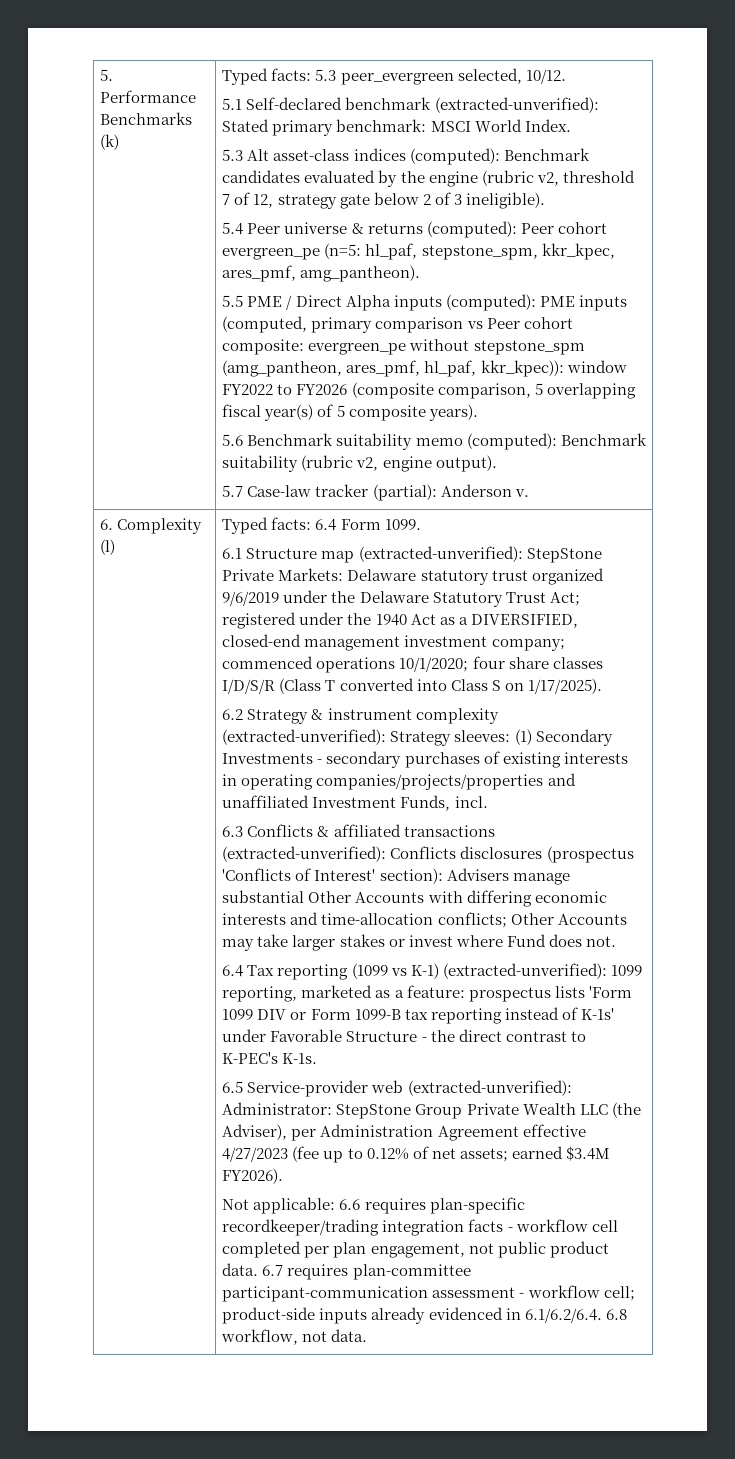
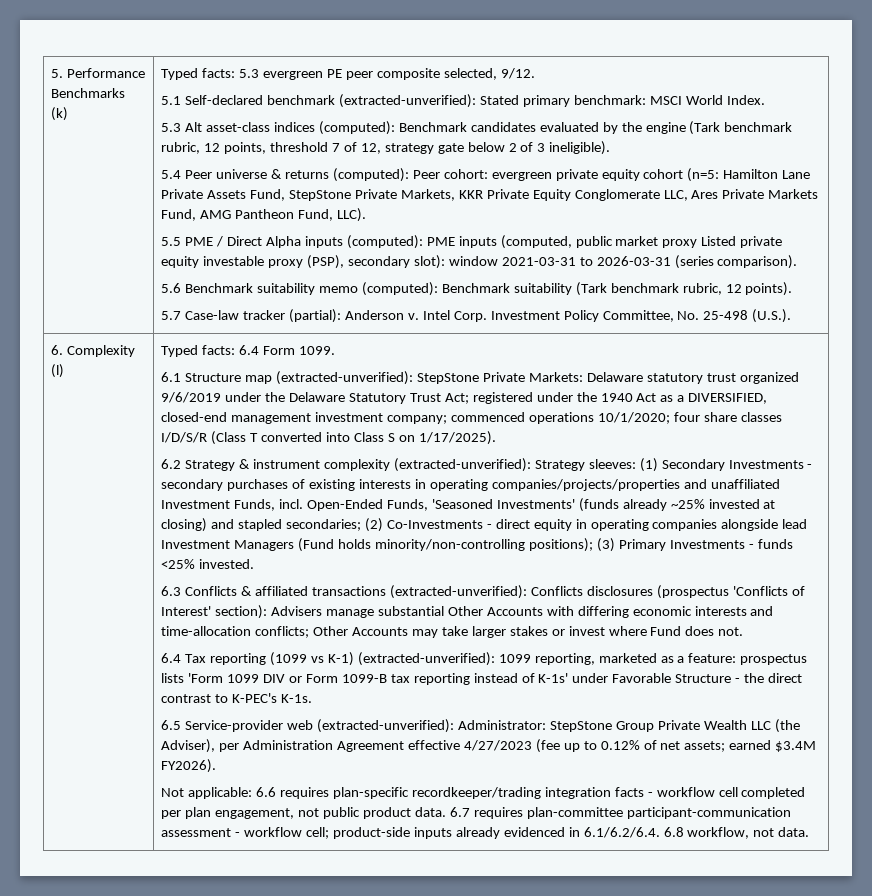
[340,68,566,85] peer_evergreen selected, 10/12. -> [263,68,535,80] evergreen PE peer composite selected, 9/12.
[481,170,559,186] (rubric v2, -> [689,121,793,135] [161,142,267,154] (Tark benchmark rubric, 12 points,
[557,222,607,234] [222,243,615,260] [222,265,421,282] cohort evergreen_pe (n=5: hl_paf, stepstone_spm, kkr_kpec, ares_pmf, amg_pantheon). -> [443,168,811,182] [161,189,819,201] [161,208,367,222] cohort: evergreen private equity cohort (n=5: Hamilton Lane Private Assets Fund, StepStone Private Markets, KKR Private Equity Conglomerate LLC, Ares Private Markets Fund, AMG Pantheon Fund, LLC).
[311,317,573,333] [222,339,585,355] [222,360,627,377] [222,382,636,399] [222,404,478,421] primary comparison vs Peer cohort composite: evergreen_pe without stepstone_spm (amg_pantheon, ares_pmf, hl_paf, kkr_kpec)): window FY2022 to FY2026 (composite comparison, 5 overlapping fiscal year(s) of 5 composite years). -> [575,236,783,248] [161,255,798,269] public market proxy Listed private equity investable proxy (PSP), secondary slot): window 2021-03-31 to 2026-03-31 (series comparison).
[301,455,497,472] (rubric v2, engine output). -> [575,282,793,296] (Tark benchmark rubric, 12 points).
(529, 493) none -> [422,309,792,323] Intel Corp. Investment Policy Committee, No. 25-498 (U.S.).
(488, 802) none -> [307,498,776,512] [161,518,808,532] [161,538,793,552] [161,559,255,569] Open-Ended Funds, 'Seasoned Investments' (funds already ~25% invested at closing) and stapled secondaries; (2) Co-Investments - direct equity in operating companies alongside lead Investment Managers (Fund holds minority/non-controlling positions); (3) Primary Investments - funds <25% invested.

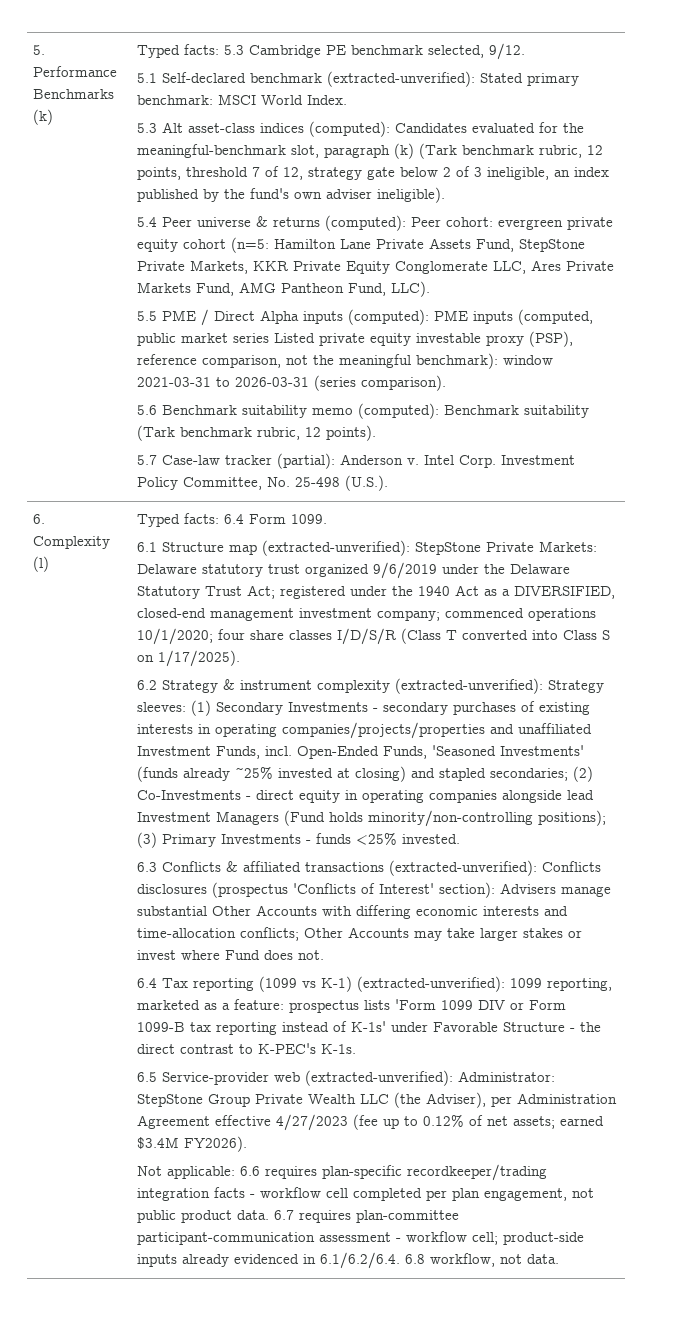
[263,68,440,80] evergreen PE peer composite -> [249,45,424,58] Cambridge PE benchmark
[398,122,686,134] Benchmark candidates evaluated by the engine -> [395,122,585,133] [137,143,415,159] Candidates evaluated for the meaningful-benchmark slot, paragraph (k)
(546, 147) none -> [487,167,610,180] [137,188,373,202] ineligible, an index published by the fund's own adviser
[662,239,698,248] proxy -> [233,333,270,343] series
[348,255,445,269] secondary slot): -> [137,353,499,369] reference comparison, not the meaningful benchmark):

